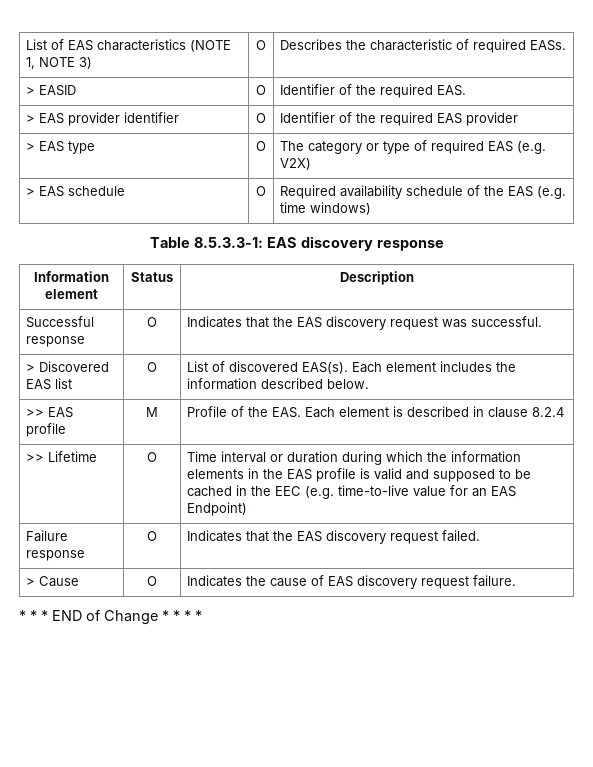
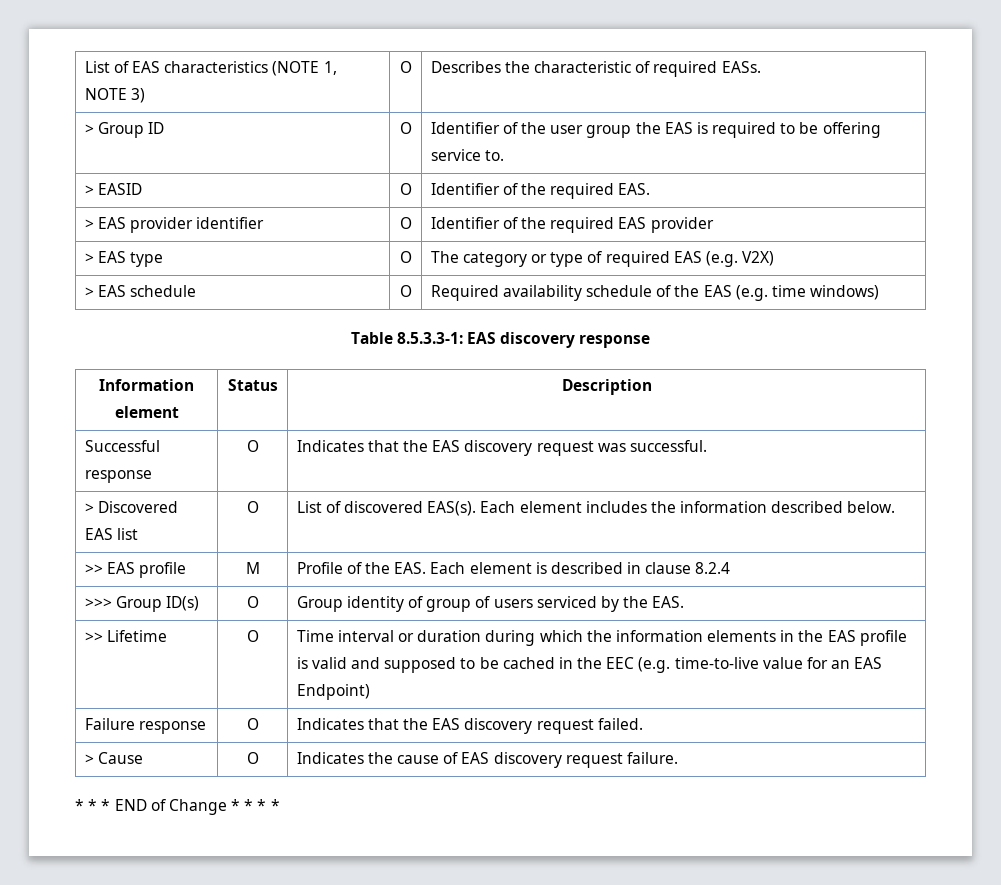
(567, 45) none -> [84,122,164,138] [399,122,412,134] [430,122,881,138] [430,149,504,161] // > Group ID | O | Identifier of the user group the EAS is required to be offering service to.
(565, 412) none -> [84,596,199,612] [246,596,259,608] [296,596,685,612] // >>> Group ID(s) | O | Group identity of group of users serviced by the EAS.

